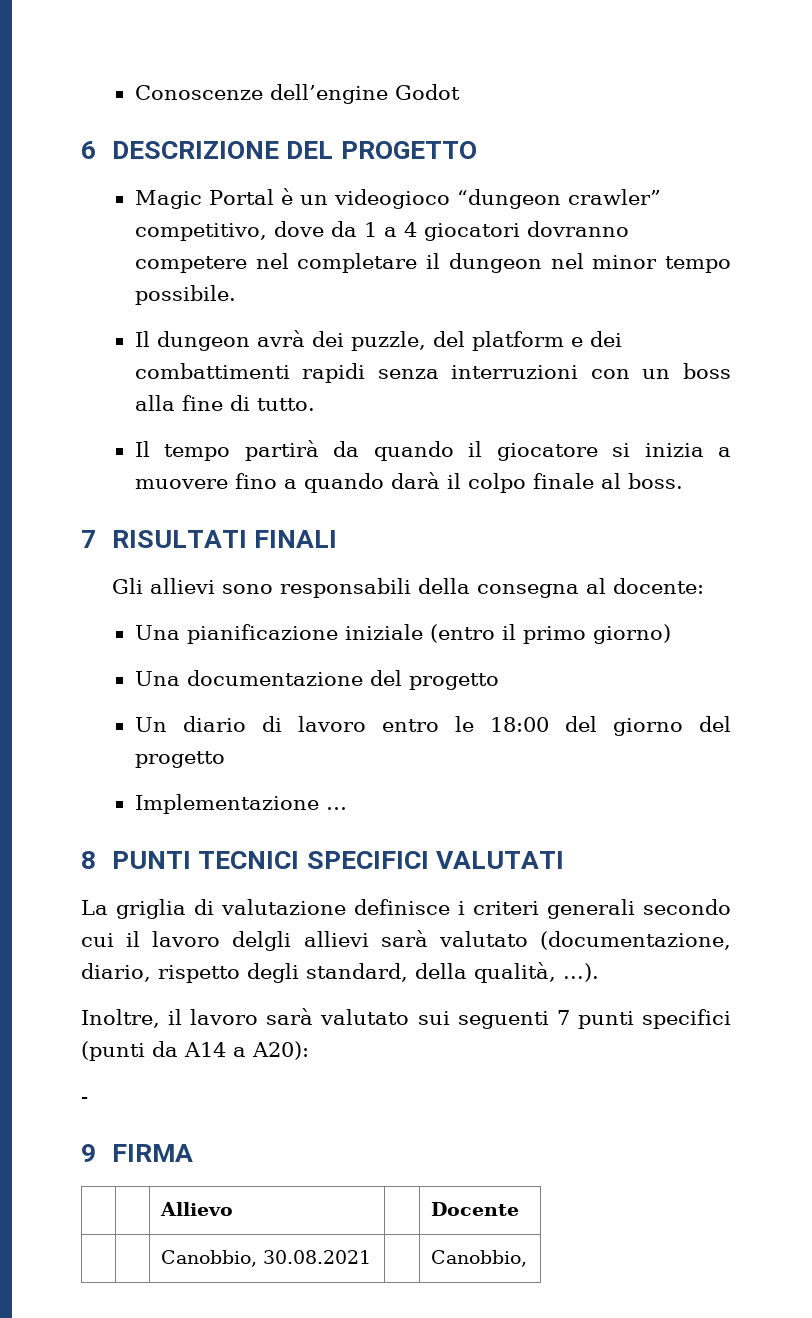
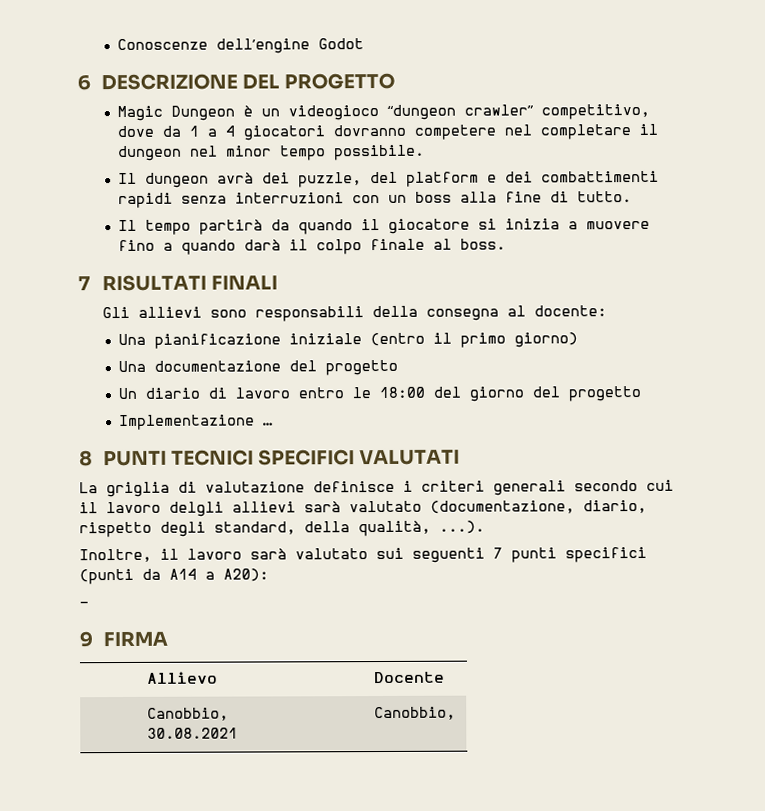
[208,189,274,205] Portal -> [170,105,235,121] Dungeon

